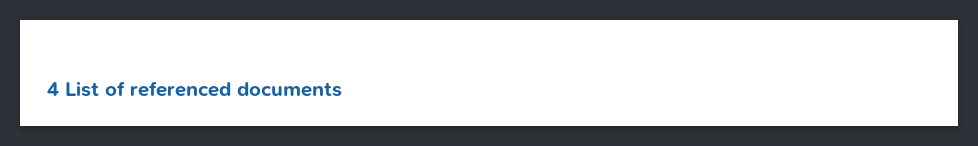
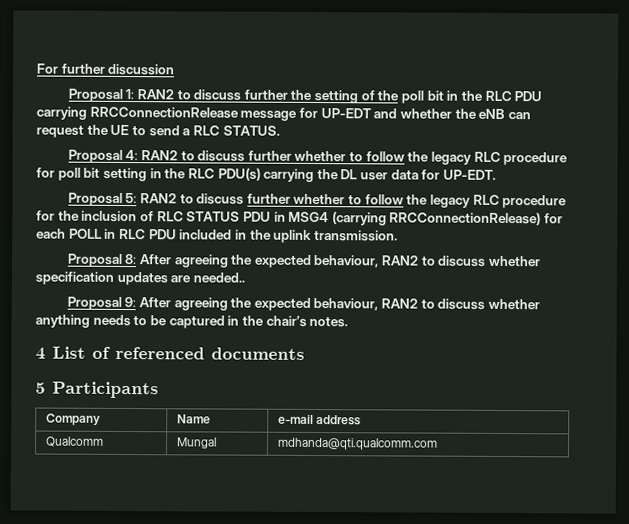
(47, 89) none -> [36,63,176,76] [67,88,543,104] [36,106,531,121] [36,124,280,138] [67,149,569,166] [36,167,497,182] [67,192,568,209] [36,210,564,226] [36,228,398,243] [66,253,542,268] [35,271,245,286] [66,296,541,311] [35,314,349,329] For further discussion // Proposal 1: RAN2 to discuss further the setting of the poll bit in the RLC PDU carrying RRCConnectionRelease message for UP-EDT and whether the eNB can request the UE to send a RLC STATUS. // Proposal 4: RAN2 to discuss further whether to follow the legacy RLC procedure for poll bit setting in the RLC PDU(s) carrying the DL user data for UP-EDT. // Proposal 5: RAN2 to discuss further whether to follow the legacy RLC procedure for the inclusion of RLC STATUS PDU in MSG4 (carrying RRCConnectionRelease) for each POLL in RLC PDU included in the uplink transmission. // Proposal 8: After agreeing the expected behaviour, RAN2 to discuss whether specification updates are needed.. // Proposal 9: After agreeing the expected behaviour, RAN2 to discuss whether anything needs to be captured in the chair’s notes. //
(342, 89) none -> [35,381,159,399] [45,413,101,426] [176,414,211,424] [277,414,361,426] [45,436,104,447] [176,437,217,449] [277,437,438,451] // 5 Participants // Company | Name | e-mail address // Qualcomm | Mungal | mdhanda@qti.qualcomm.com

